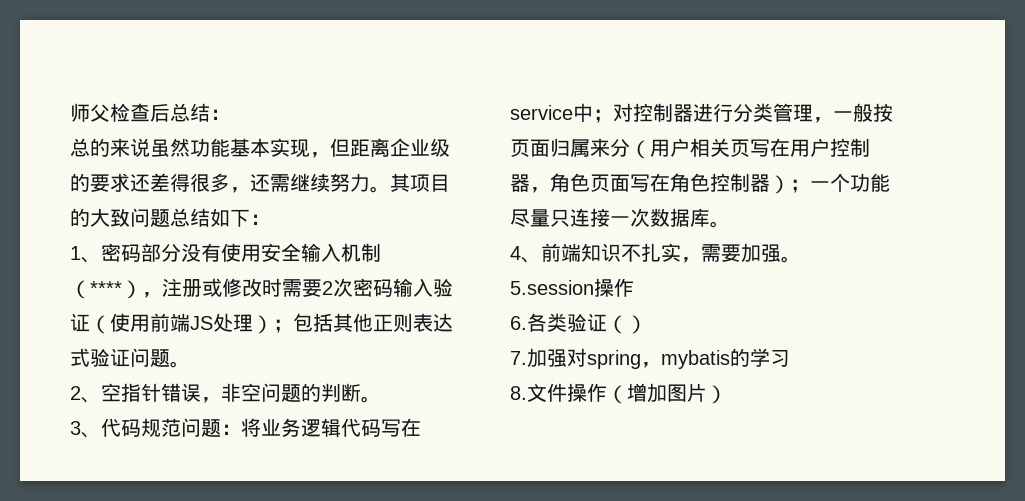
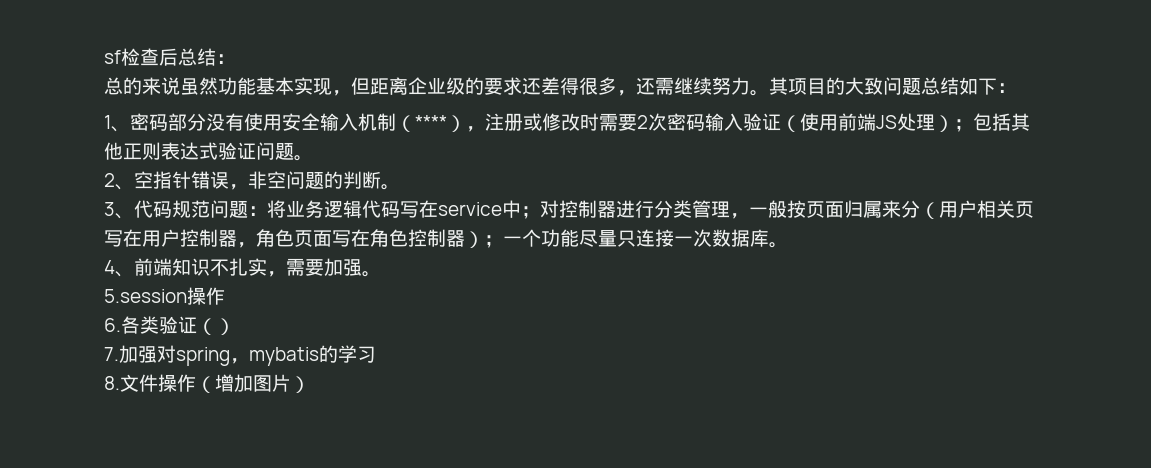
[70,103,110,122] 师父 -> [104,50,121,64] sf

